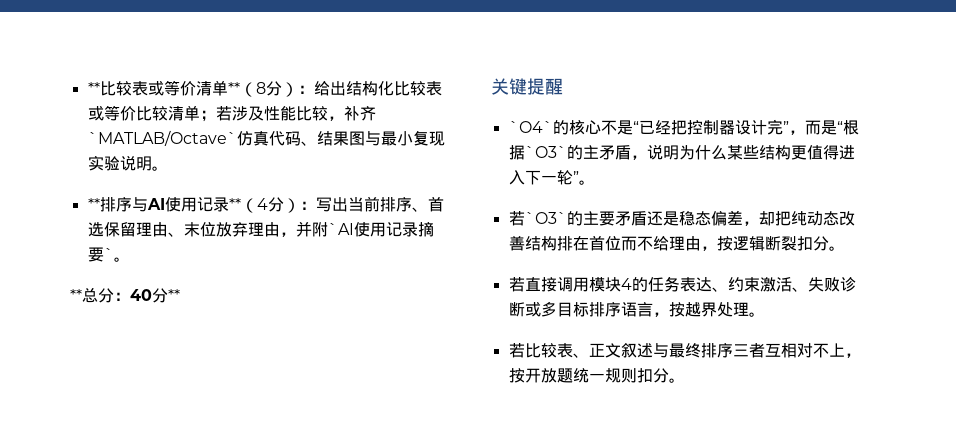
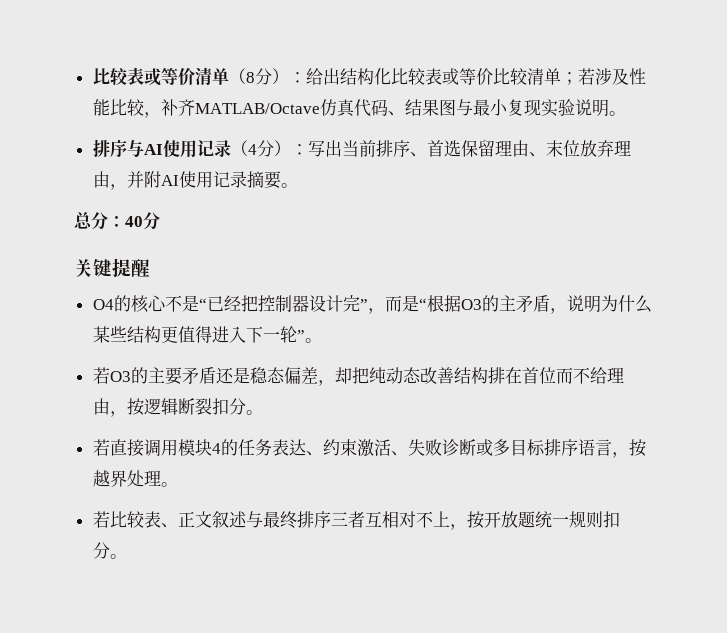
[87,82,100,94] ** -> (92, 76) none
[227,82,240,94] ** -> (229, 76) none
[87,130,237,146] `MATLAB/Octave` -> [194,103,320,114] MATLAB/Octave
[87,198,100,210] ** -> (626, 113) none
[228,198,241,210] ** -> (231, 148) none
[327,223,354,235] `AI -> [160,175,179,186] AI
[103,248,130,262] [70,289,82,301] `。 // ** -> [280,183,298,188] 。 //
[168,289,180,301] ** -> (160, 221) none
[508,121,553,133] `O4` -> [92,299,114,310] O4
[524,146,567,158] `O3` -> [460,299,482,310] O3
[524,212,567,224] `O3` -> [109,371,131,382] O3

